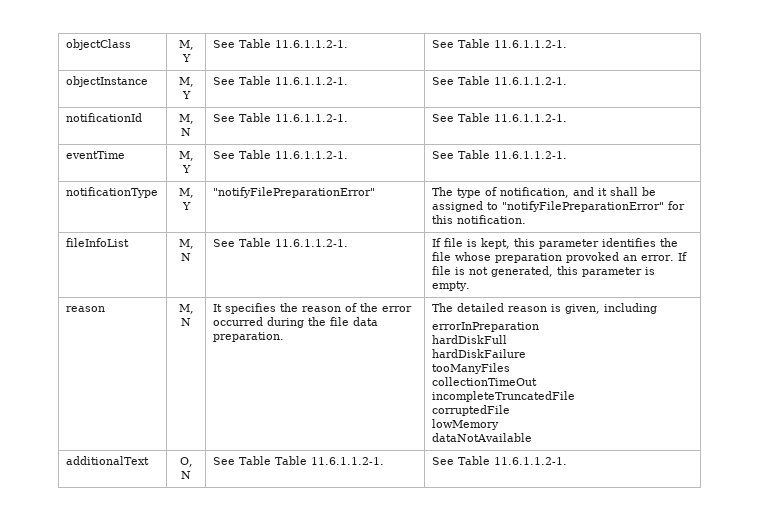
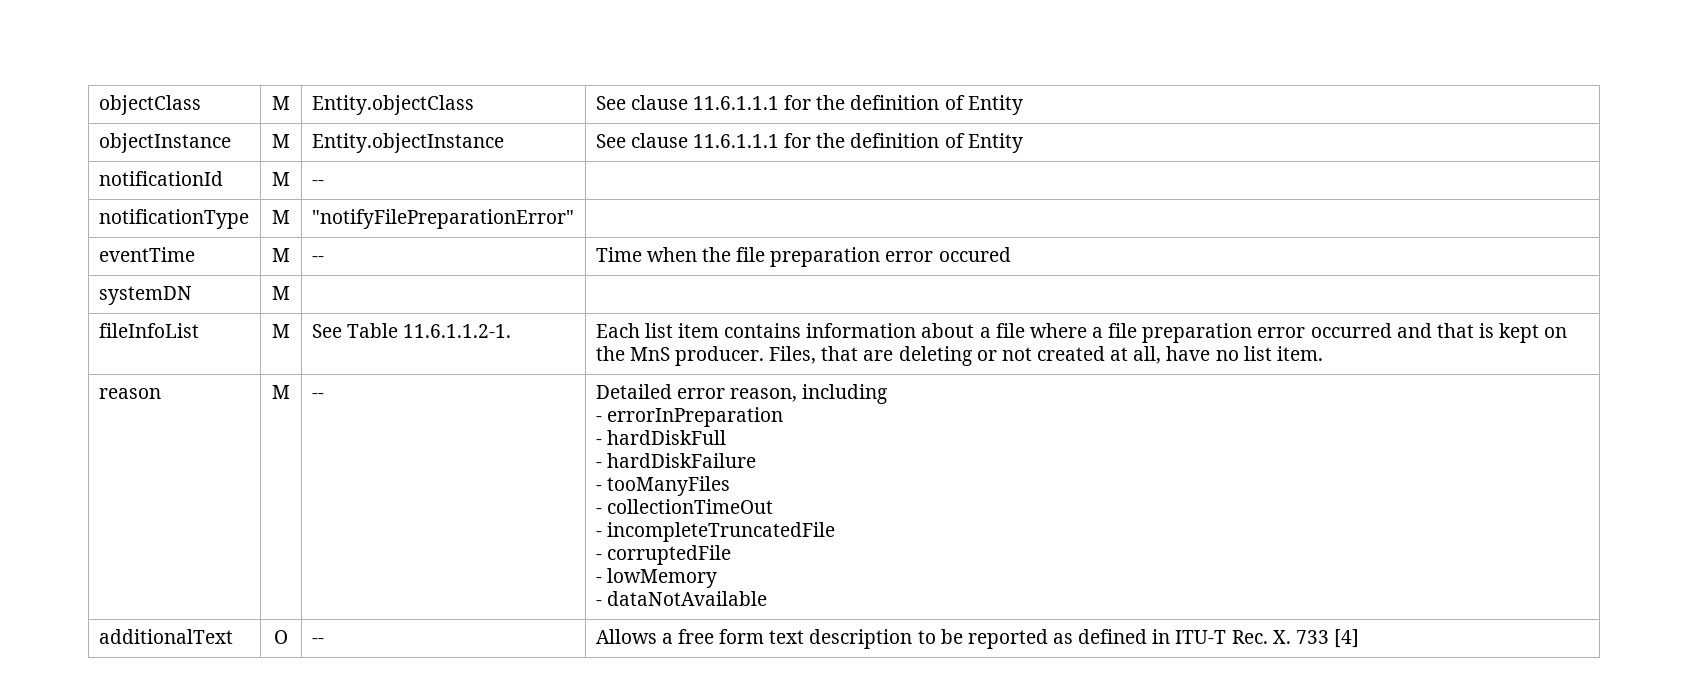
[178,40,194,50] [181,54,191,62] [212,39,348,48] [431,39,567,48] [65,76,148,87] [178,77,194,87] [181,91,191,99] [212,76,348,85] [431,76,567,85] [65,113,142,122] [178,114,194,124] [181,128,191,136] [212,113,348,122] [431,113,567,122] [65,151,125,159] [178,151,194,161] [181,165,191,173] [212,150,348,159] [431,150,567,159] [65,187,158,198] [178,188,194,198] [181,202,191,210] [212,187,375,198] [431,187,656,198] [431,201,685,212] [431,215,526,224] [65,238,129,247] [178,239,194,249] [181,253,191,261] [212,238,348,247] [431,238,678,249] [431,252,687,263] [431,266,655,277] [431,281,470,291] [65,306,105,312] [178,304,194,314] [181,318,191,326] [212,303,412,314] [212,317,378,328] [212,332,284,342] [431,303,600,314] M, Y | See Table 11.6.1.1.2-1. | See Table 11.6.1.1.2-1. // objectInstance | M, Y | See Table 11.6.1.1.2-1. | See Table 11.6.1.1.2-1. // notificationId | M, N | See Table 11.6.1.1.2-1. | See Table 11.6.1.1.2-1. // eventTime | M, Y | See Table 11.6.1.1.2-1. | See Table 11.6.1.1.2-1. // notificationType | M, Y | "notifyFilePreparationError" | The type of notification, and it shall be assigned to "notifyFilePreparationError" for this notification. // fileInfoList | M, N | See Table 11.6.1.1.2-1. | If file is kept, this parameter identifies the file whose preparation provoked an error. If file is not generated, this parameter is empty. // reason | M, N | It specifies the reason of the error occurred during the file data preparation. | The detailed reason is given, -> [272,96,290,110] [311,95,474,115] [595,95,1023,115] [98,133,231,153] [272,134,290,148] [311,133,504,153] [595,133,1023,153] [98,171,223,186] [272,172,290,186] [311,180,324,186] [98,209,249,229] [272,210,290,224] [311,209,574,229] [98,247,195,262] [272,248,290,262] [311,256,324,262] [595,247,1011,267] [98,286,192,305] [272,286,290,300] [98,323,199,338] [272,324,290,338] [311,323,512,338] [595,323,1568,343] [595,346,1323,366] [98,388,161,399] [272,385,290,399] [311,393,324,399] [595,384,798,402] M | Entity.objectClass | See clause 11.6.1.1.1 for the definition of Entity // objectInstance | M | Entity.objectInstance | See clause 11.6.1.1.1 for the definition of Entity // notificationId | M | -- | // notificationType | M | "notifyFilePreparationError" | // eventTime | M | -- | Time when the file preparation error occured // systemDN | M | | // fileInfoList | M | See Table 11.6.1.1.2-1. | Each list item contains information about a file where a file preparation error occurred and that is kept on the MnS producer. Files, that are deleting or not created at all, have no list item. // reason | M | -- | Detailed error reason,
(657, 308) none -> [595,416,602,422] -
(539, 327) none -> [595,439,602,445] -
(507, 339) none -> [595,462,602,468] -
(526, 353) none -> [595,485,602,491] -
(510, 368) none -> [595,508,602,514] -
(537, 381) none -> [595,531,602,537] -
(575, 396) none -> [595,554,602,560] -
(510, 410) none -> [595,577,602,583] -
(499, 424) none -> [595,600,602,606] -
[179,457,193,467] [181,471,191,479] [212,456,384,465] [431,456,567,465] O, N | See Table Table 11.6.1.1.2-1. | See Table 11.6.1.1.2-1. -> [274,630,288,644] [311,638,324,644] [595,629,1359,649] O | -- | Allows a free form text description to be reported as defined in ITU-T Rec. X. 733 [4]

